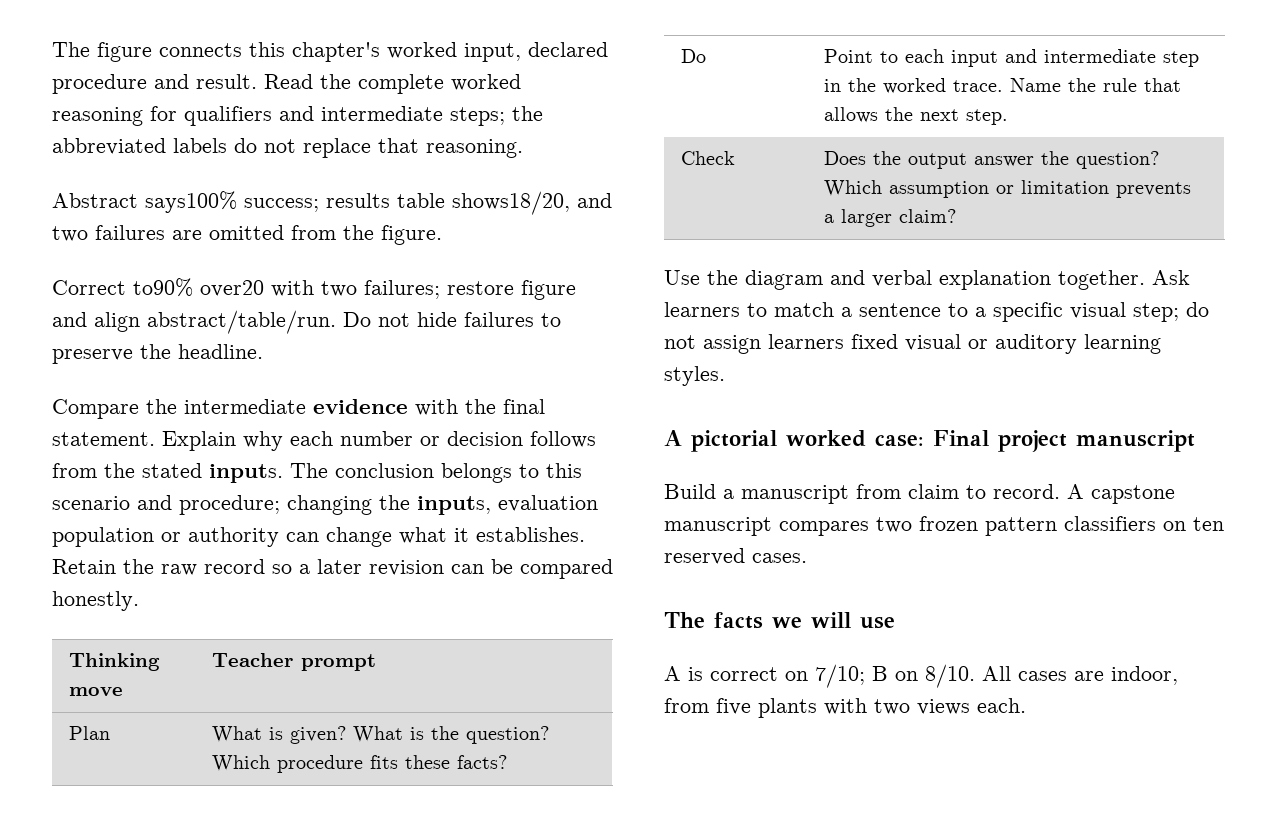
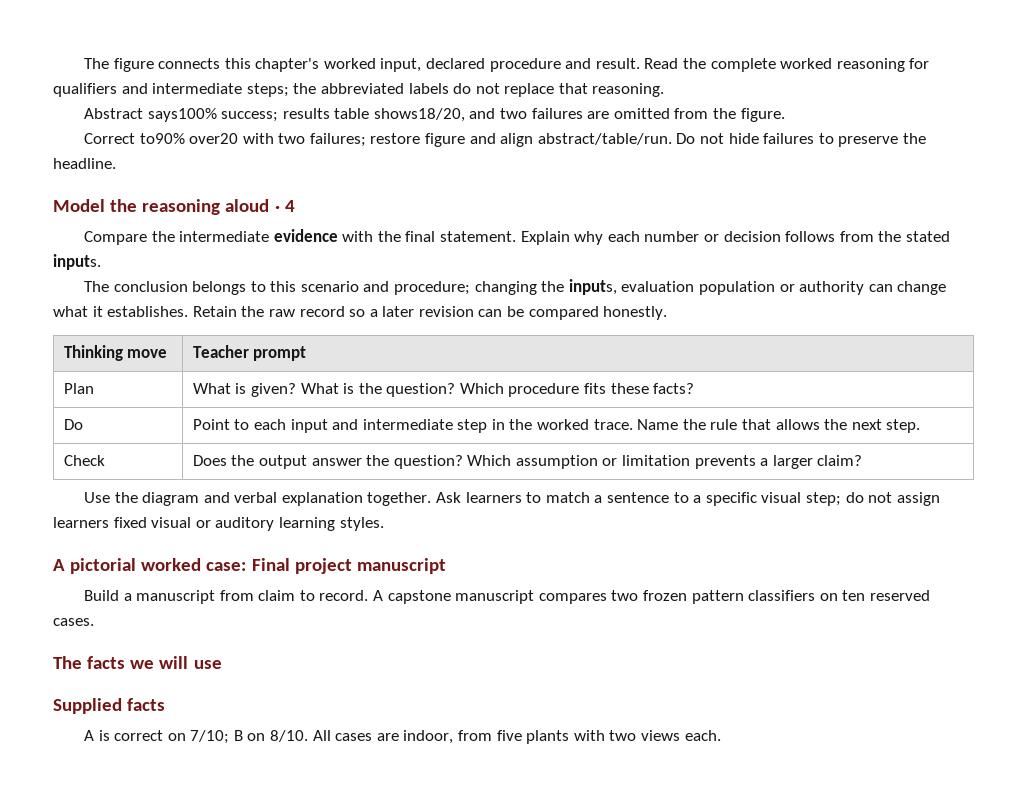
(263, 351) none -> [53,199,295,215] // Model the reasoning aloud · 4
(283, 473) none -> (101, 262) //
(895, 623) none -> [53,698,166,714] // Supplied facts

